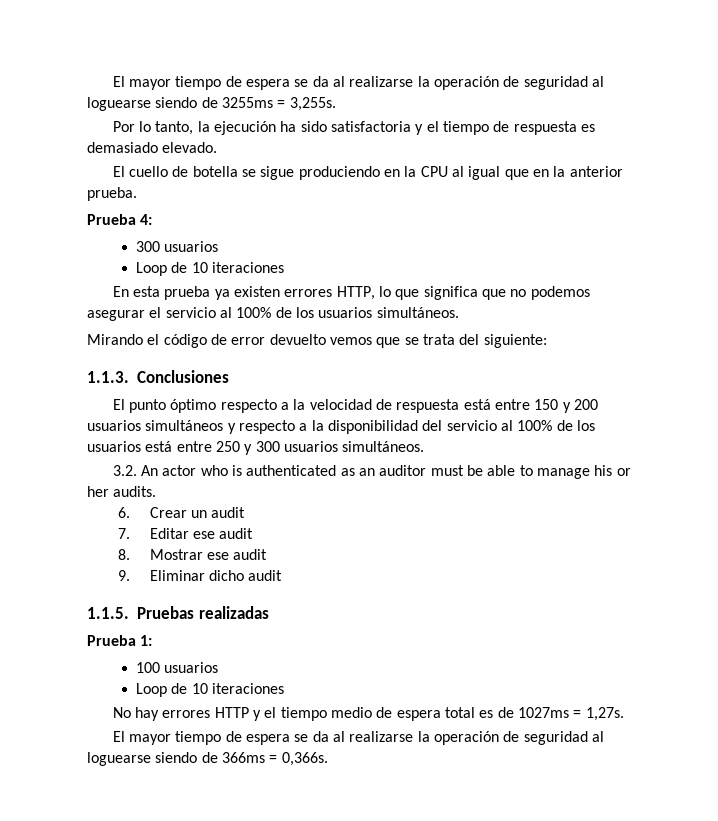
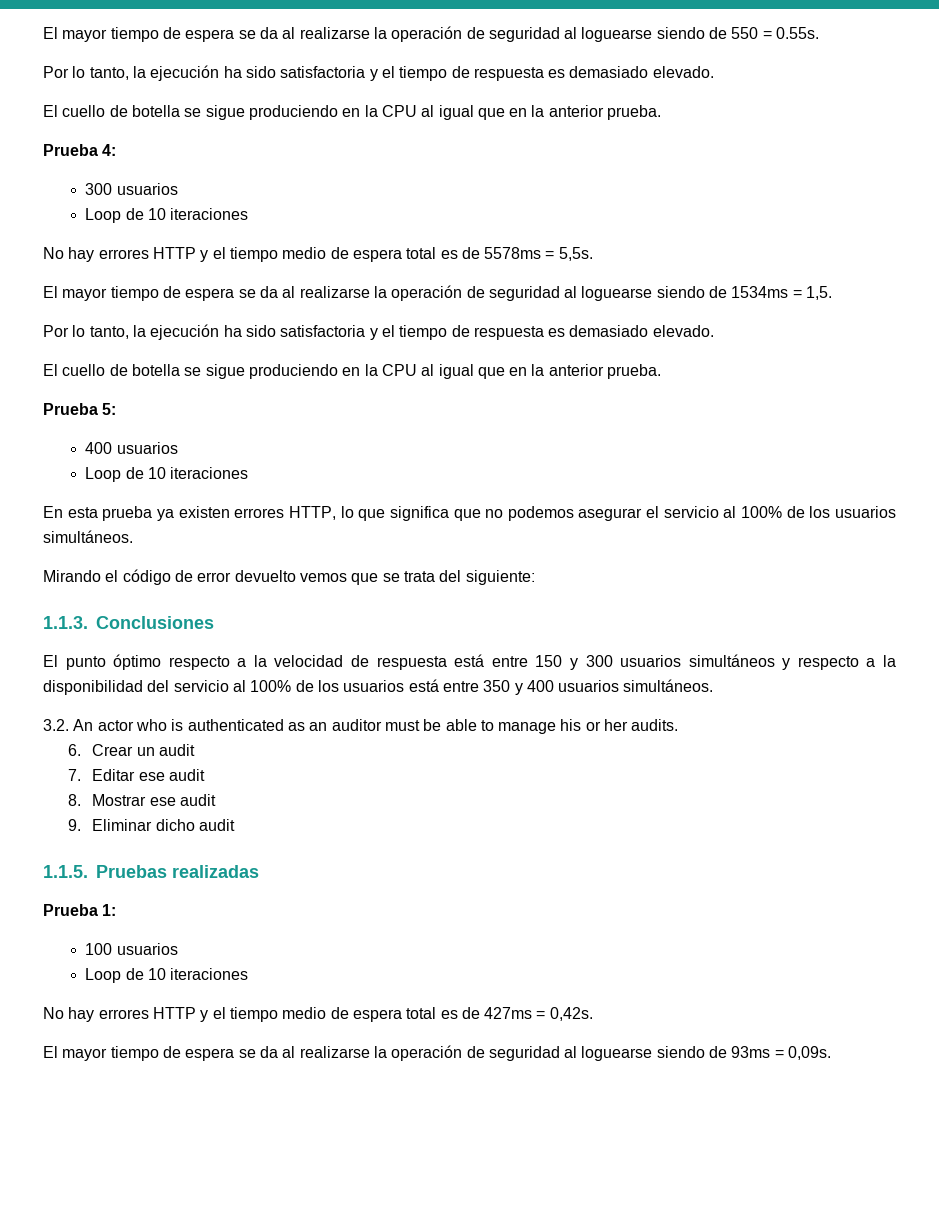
[221,97,336,111] 3255ms = 3,255s. -> [731,27,820,39] 550 = 0.55s.
(284, 267) none -> [43,247,593,262] [43,285,833,301] [43,324,714,340] [43,364,662,379] [43,403,117,415] [85,442,178,454] [85,467,249,482] // No hay errores HTTP y el tiempo medio de espera total es de 5578ms = 5,5s. // El mayor tiempo de espera se da al realizarse la operación de seguridad al loguearse siendo de 1534ms = 1,5. // Por lo tanto, la ejecución ha sido satisfactoria y el tiempo de respuesta es demasiado elevado. // El cuello de botella se sigue produciendo en la CPU al igual que en la anterior prueba. // Prueba 5: // 400 usuarios // Loop de 10 iteraciones
[573,399,598,410] 200 -> [585,655,613,667] 300
[215,441,280,455] 250 y 300 -> [483,680,554,695] 350 y 400
[517,707,624,721] 1027ms = 1,27s. -> [484,1007,593,1021] 427ms = 0,42s.
[221,752,328,766] 366ms = 0,366s. -> [731,1046,832,1060] 93ms = 0,09s.

